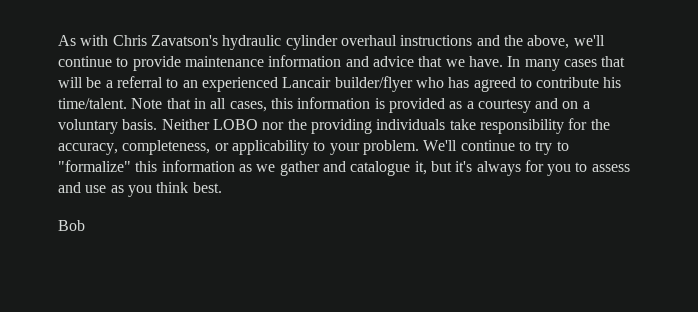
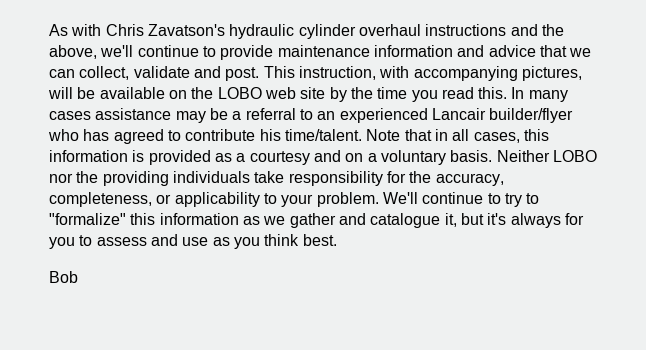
[468,56,503,67] have. -> [49,66,582,81] [48,87,508,102] can collect, validate and post. This instruction, with accompanying pictures, will be available on the LOBO web site by the time you read this.
[601,56,626,67] [58,77,83,88] that will -> [95,108,206,123] assistance may

